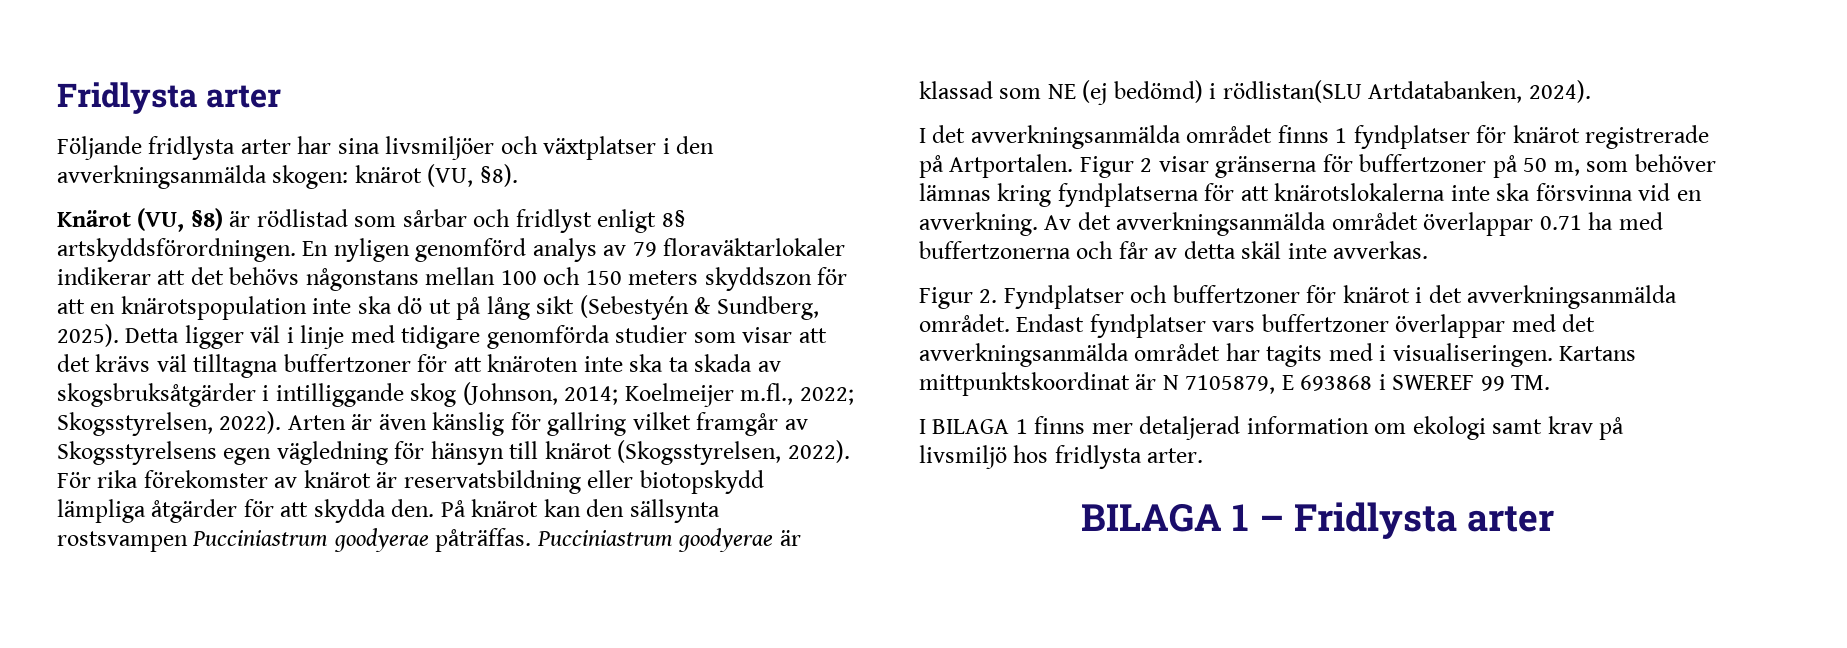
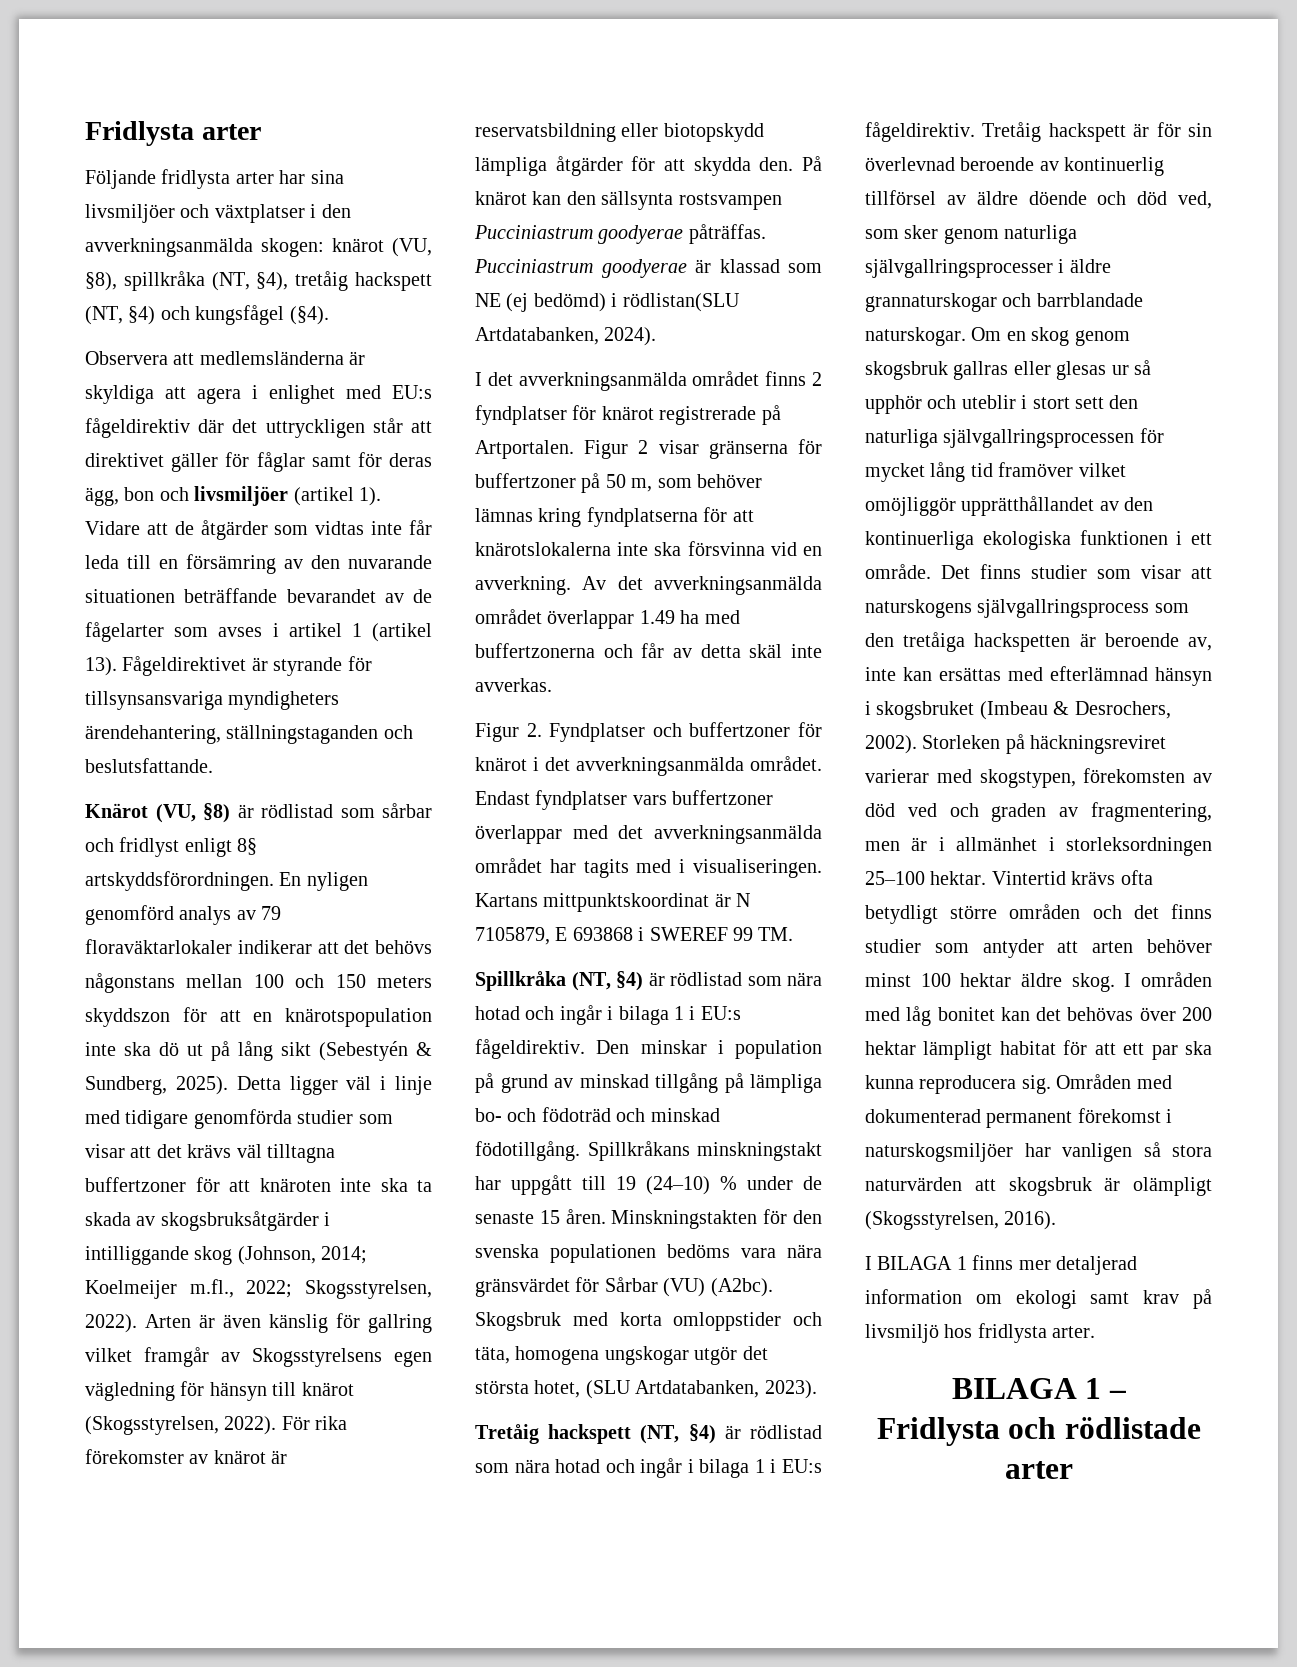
[479,164,518,187] §8). -> [85,271,433,291] [85,305,329,325] [85,351,366,365] [85,385,432,404] [85,418,432,438] [85,452,432,472] [85,486,381,506] [85,520,432,540] [85,554,432,574] [85,588,432,603] [85,622,433,642] [85,656,372,676] [85,691,340,710] [85,725,413,744] [85,758,213,773] §8), spillkråka (NT, §4), tretåig hackspett (NT, §4) och kungsfågel (§4). // Observera att medlemsländerna är skyldiga att agera i enlighet med EU:s fågeldirektiv där det uttryckligen står att direktivet gäller för fåglar samt för deras ägg, bon och livsmiljöer (artikel 1). Vidare att de åtgärder som vidtas inte får leda till en försämring av den nuvarande situationen beträffande bevarandet av de fågelarter som avses i artikel 1 (artikel 13). Fågeldirektivet är styrande för tillsynsansvariga myndigheters ärendehantering, ställningstaganden och beslutsfattande.
[1335,128,1348,143] 1 -> [812,372,822,386] 2
[1539,215,1582,230] 0.71 -> [639,610,675,624] 1.49
(1551, 382) none -> [475,971,822,991] [475,1005,741,1025] [475,1039,822,1059] [475,1073,822,1093] [475,1107,720,1122] [475,1141,822,1161] [475,1175,822,1195] [475,1209,822,1229] [475,1244,822,1263] [475,1277,773,1297] [475,1312,822,1331] [475,1346,768,1365] [475,1380,817,1399] [475,1424,822,1444] [475,1458,822,1478] [865,122,1212,142] [865,157,1165,176] [865,190,1212,209] [865,225,1078,244] [865,259,1111,278] [865,293,1143,312] [865,327,1130,346] [865,360,1151,380] [865,395,1139,414] [865,428,1164,448] [865,462,1126,482] [865,496,1154,516] [865,530,1212,550] [865,564,1212,579] [865,599,1189,618] [865,632,1212,652] [865,666,1212,686] [865,701,1171,720] [865,734,1167,754] [865,768,1212,788] [865,802,1212,822] [865,837,1212,856] [865,870,1153,885] [865,904,1212,924] [865,939,1212,958] [865,972,1212,992] [865,1006,1212,1026] [865,1040,1212,1060] [865,1074,1172,1094] [865,1108,1173,1128] [865,1142,1212,1162] [865,1177,1212,1196] [865,1211,1057,1230] // Spillkråka (NT, §4) är rödlistad som nära hotad och ingår i bilaga 1 i EU:s fågeldirektiv. Den minskar i population på grund av minskad tillgång på lämpliga bo- och födoträd och minskad födotillgång. Spillkråkans minskningstakt har uppgått till 19 (24–10) % under de senaste 15 åren. Minskningstakten för den svenska populationen bedöms vara nära gränsvärdet för Sårbar (VU) (A2bc). Skogsbruk med korta omloppstider och täta, homogena ungskogar utgör det största hotet, (SLU Artdatabanken, 2023). // Tretåig hackspett (NT, §4) är rödlistad som nära hotad och ingår i bilaga 1 i EU:s fågeldirektiv. Tretåig hackspett är för sin överlevnad beroende av kontinuerlig tillförsel av äldre döende och död ved, som sker genom naturliga självgallringsprocesser i äldre grannaturskogar och barrblandade naturskogar. Om en skog genom skogsbruk gallras eller glesas ur så upphör och uteblir i stort sett den naturliga självgallringsprocessen för mycket lång tid framöver vilket omöjliggör upprätthållandet av den kontinuerliga ekologiska funktionen i ett område. Det finns studier som visar att naturskogens självgallringsprocess som den tretåiga hackspetten är beroende av, inte kan ersättas med efterlämnad hänsyn i skogsbruket (Imbeau & Desrochers, 2002). Storleken på häckningsreviret varierar med skogstypen, förekomsten av död ved och graden av fragmentering, men är i allmänhet i storleksordningen 25–100 hektar. Vintertid krävs ofta betydligt större områden och det finns studier som antyder att arten behöver minst 100 hektar äldre skog. I områden med låg bonitet kan det behövas över 200 hektar lämpligt habitat för att ett par ska kunna reproducera sig. Områden med dokumenterad permanent förekomst i naturskogsmiljöer har vanligen så stora naturvärden att skogsbruk är olämpligt (Skogsstyrelsen, 2016).
[1294,502,1458,540] Fridlysta -> [876,1417,1201,1446] // Fridlysta och rödlistade

